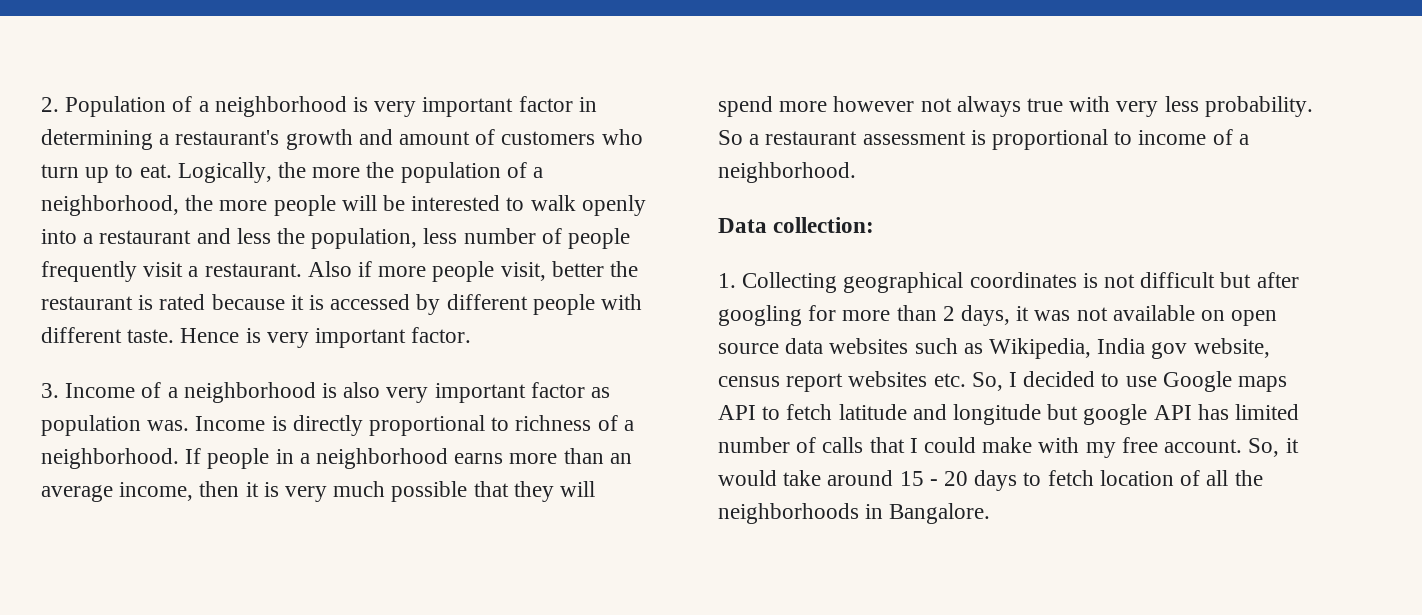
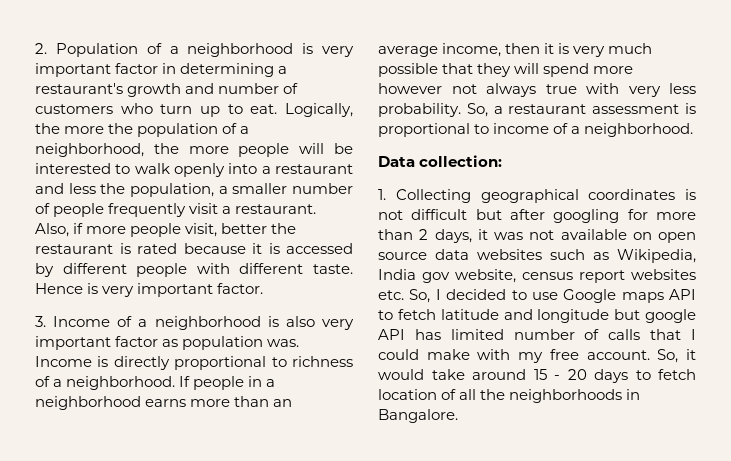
[399,131,471,145] amount -> [218,83,280,94] number
[423,228,458,244] less -> [218,183,288,194] a smaller
[307,261,352,277] Also -> [35,223,69,237] Also,
[718,130,743,145] So -> [466,103,488,117] So,

